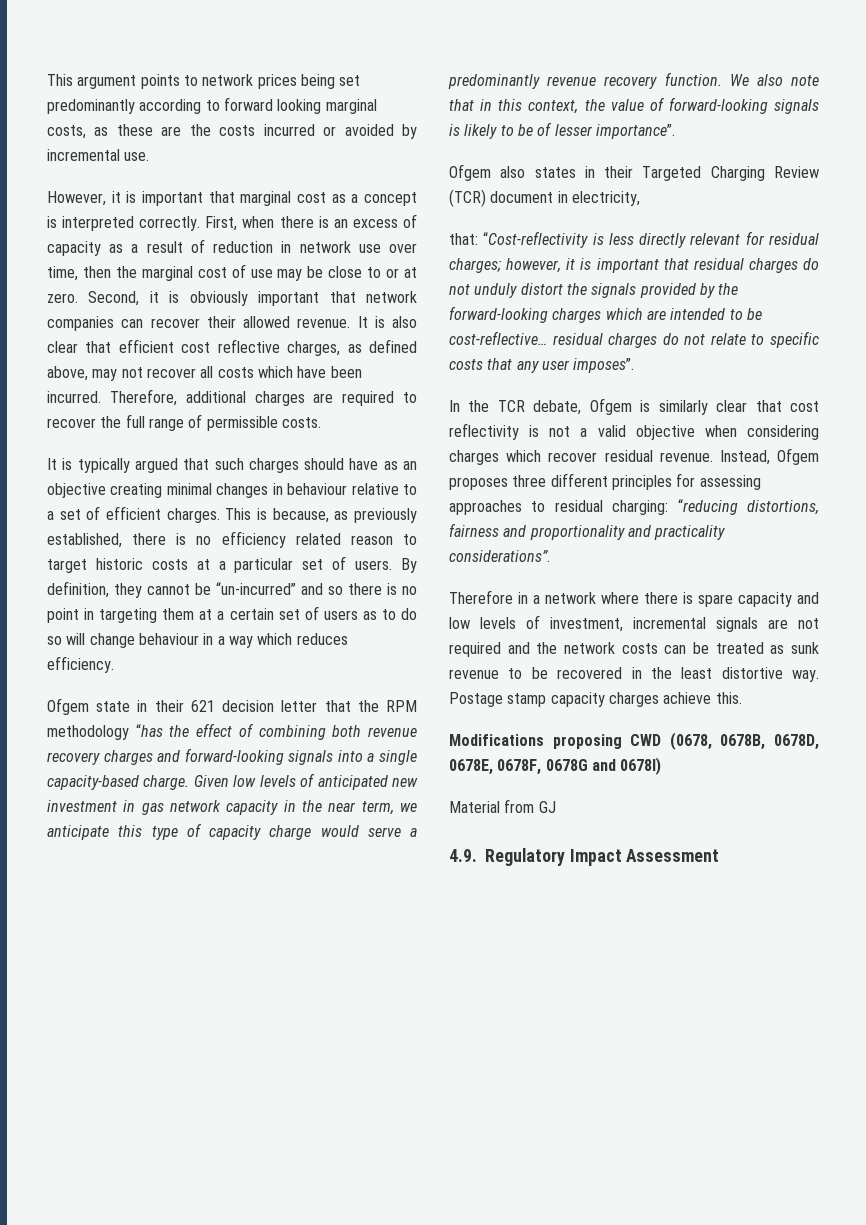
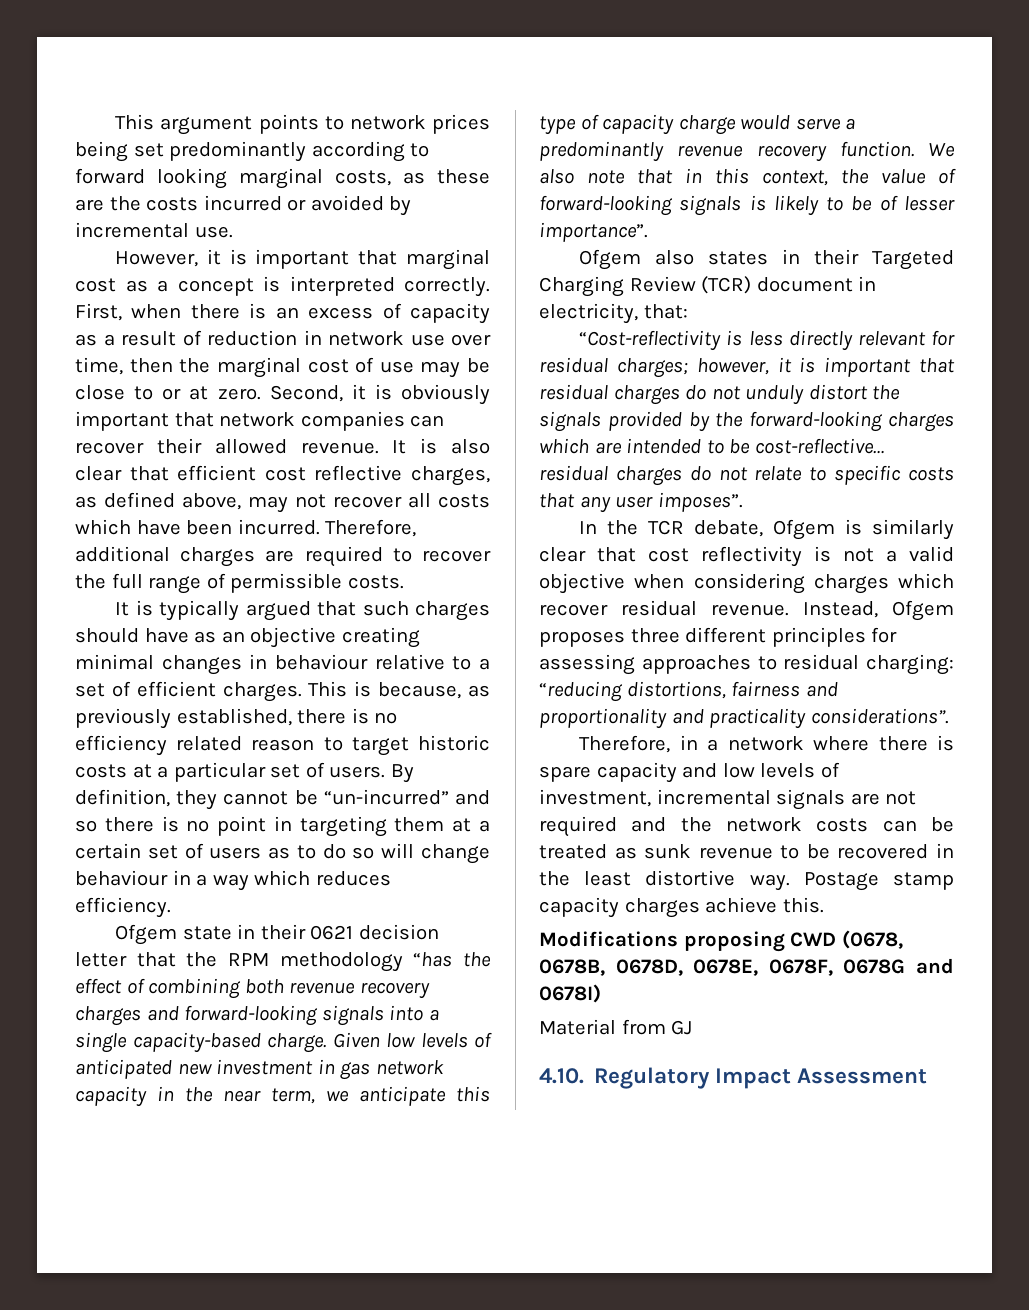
[190,700,215,712] 621 -> [310,925,354,940] 0621
[449,233,478,245] // that: -> [643,304,688,319] that: //
[449,590,513,604] Therefore -> [579,735,671,753] Therefore,
[449,849,477,862] 4.9. -> [539,1068,584,1084] 4.10.

